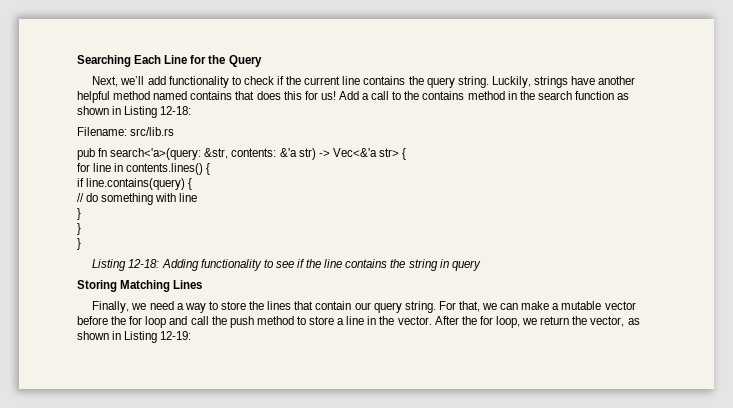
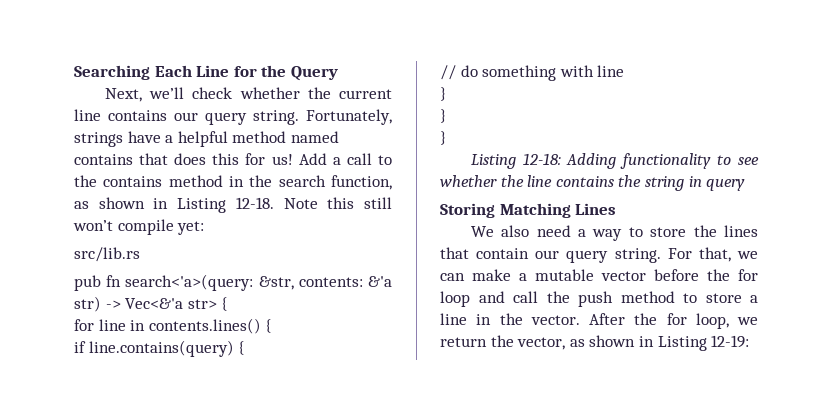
[147,76,285,88] add functionality to check if -> [192,87,300,99] check whether
[408,76,531,88] the query string. Luckily, -> [174,109,392,125] our query string. Fortunately,
[598,76,636,85] another -> [165,135,174,143] a
[574,91,630,100] [77,106,192,118] [77,127,127,136] function as shown in Listing 12-18: // Filename: -> [331,175,392,190] [74,197,393,213] [73,219,205,235] function, as shown in Listing 12-18. Note this still won’t compile yet: //
[297,259,306,268] if -> [440,175,497,187] whether
[92,301,147,313] Finally, we -> [470,225,530,237] We also

